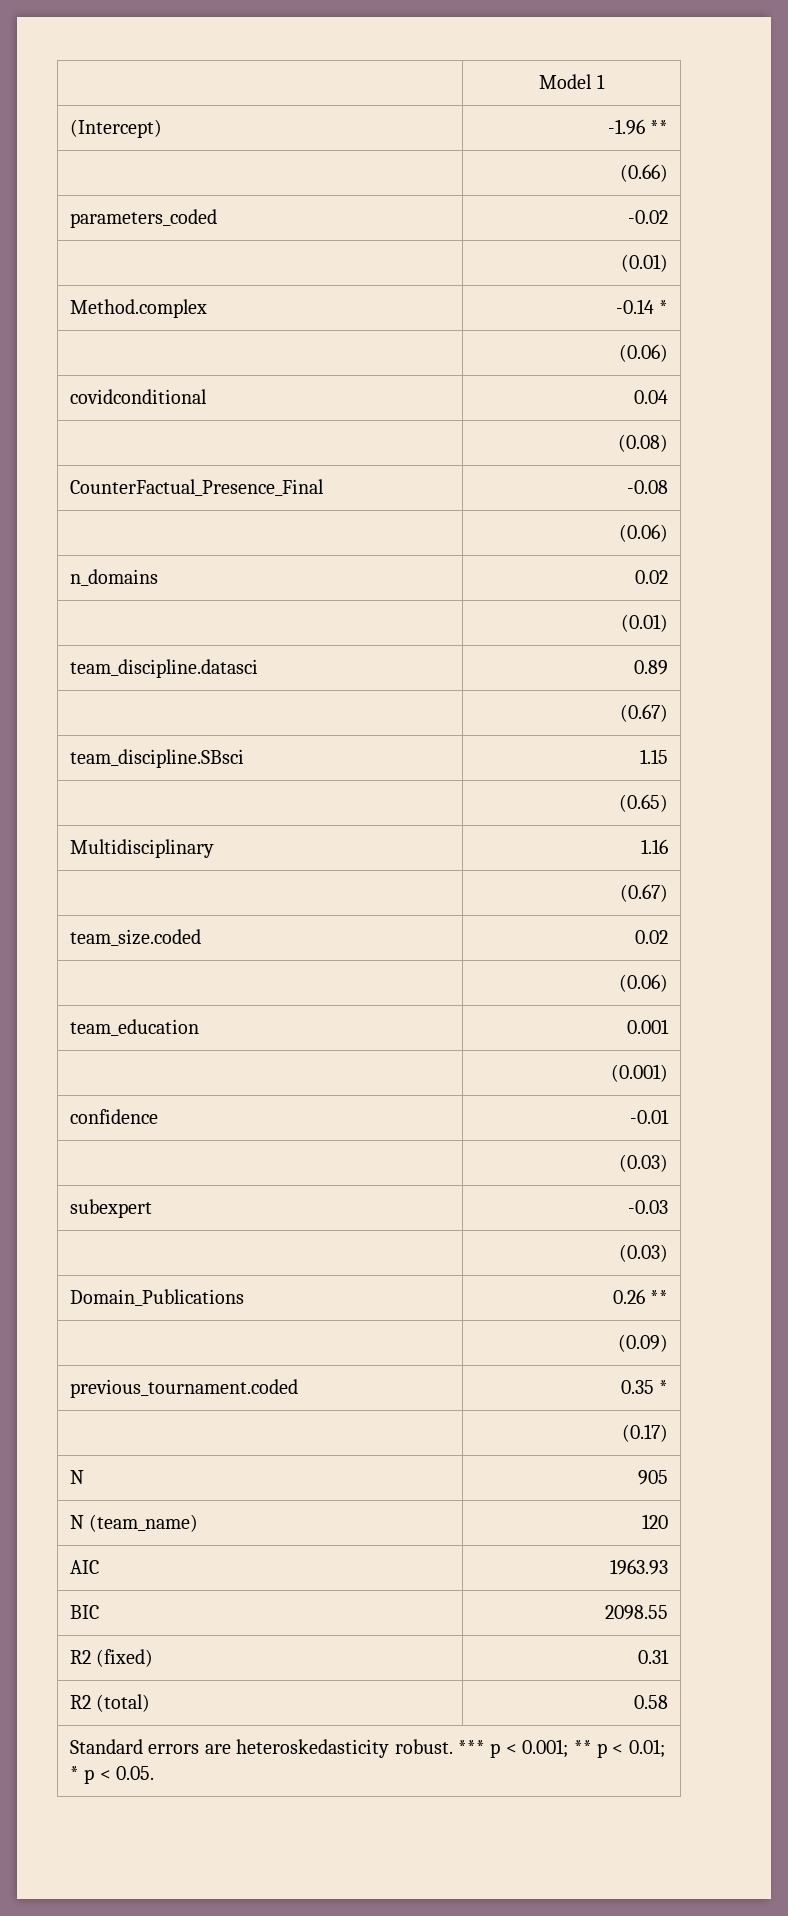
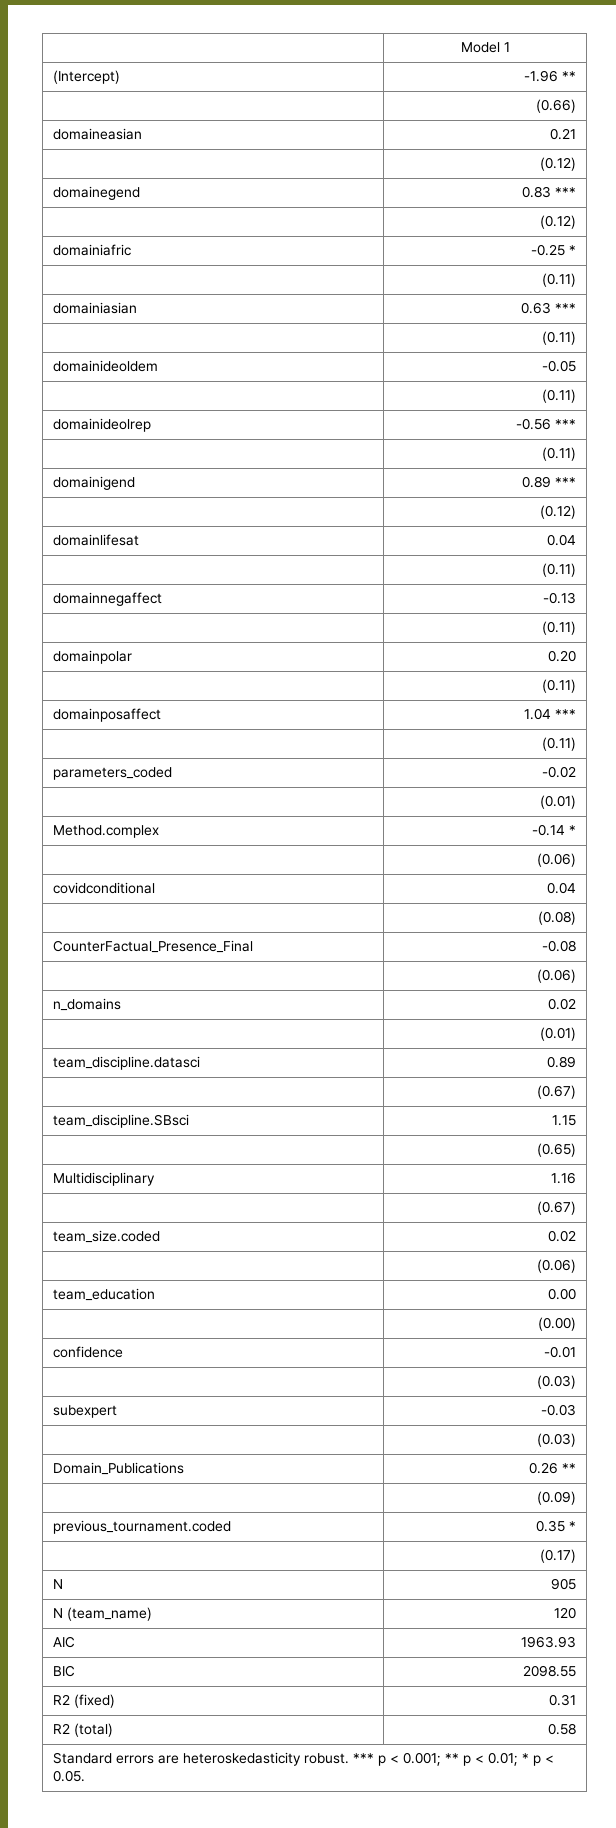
(668, 173) none -> [53,128,143,140] [549,128,576,140] [539,157,576,171] [53,186,141,200] [521,186,576,198] [539,215,576,229] [53,244,132,256] [530,244,576,256] [541,273,576,287] [53,302,138,314] [520,302,576,314] [541,331,576,345] [53,360,159,372] [541,360,576,372] [541,389,576,403] [53,418,152,432] [515,418,576,430] [541,447,576,461] [53,476,136,490] [521,476,576,488] [539,505,576,519] [53,534,140,546] [546,534,576,546] [541,563,576,577] [53,592,163,606] [542,592,576,604] [541,621,576,635] [53,650,133,664] [547,650,576,662] [541,679,576,693] [53,708,162,722] [523,708,576,720] [541,737,576,751] // domaineasian | 0.21 // | (0.12) // domainegend | 0.83 *** // | (0.12) // domainiafric | -0.25 * // | (0.11) // domainiasian | 0.63 *** // | (0.11) // domainideoldem | -0.05 // | (0.11) // domainideolrep | -0.56 *** // | (0.11) // domainigend | 0.89 *** // | (0.12) // domainlifesat | 0.04 // | (0.11) // domainnegaffect | -0.13 // | (0.11) // domainpolar | 0.20 // | (0.11) // domainposaffect | 1.04 *** // | (0.11)
[626,1019,669,1034] [610,1064,668,1082] 0.001 // | (0.001) -> [547,1288,576,1300] [537,1317,576,1331] 0.00 // | (0.00)

